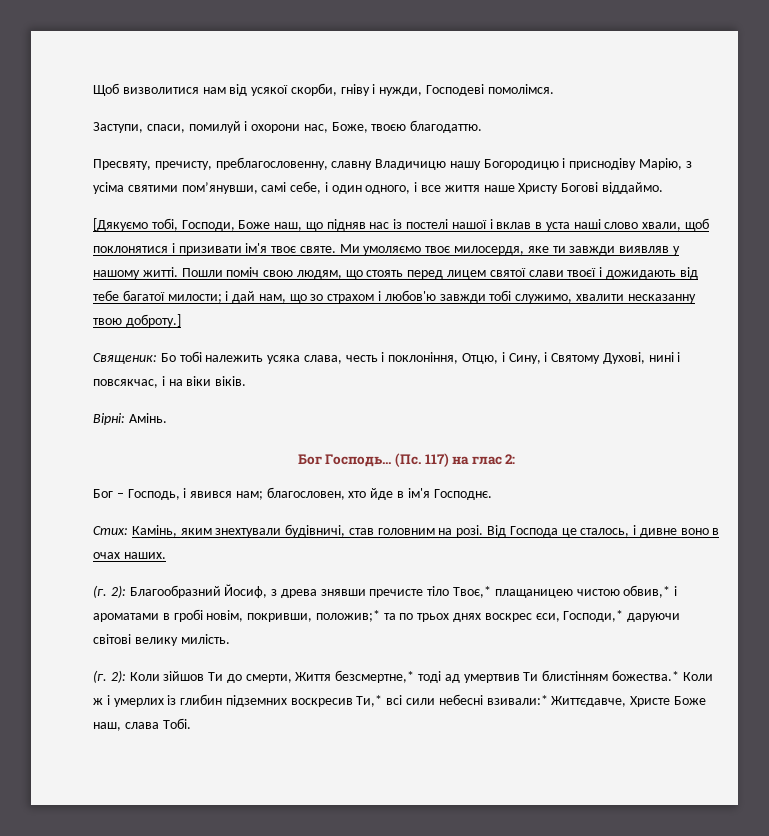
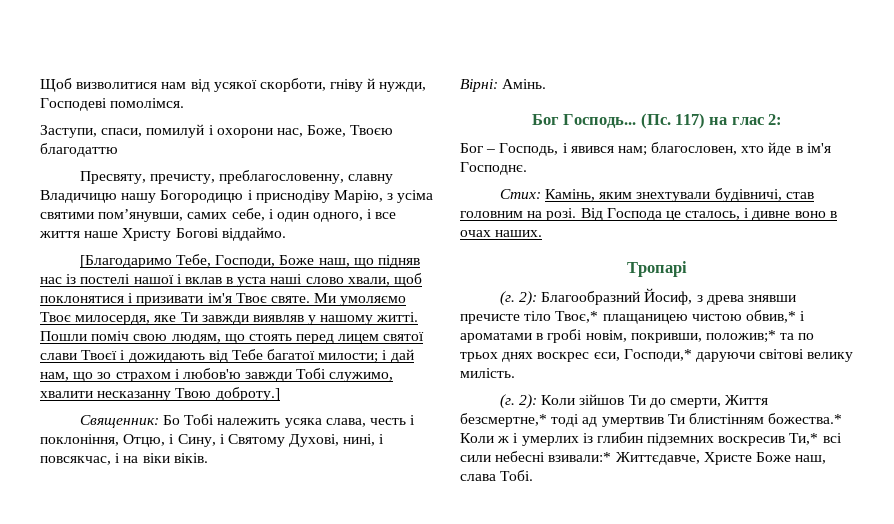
[290,83,376,96] скорби, гніву і -> [259,78,376,92] скорботи, гніву й
[371,120,483,133] твоєю благодаттю. -> [350,125,394,135] [40,143,118,157] Твоєю благодаттю
[261,182,287,192] самі -> [187,212,228,219] самих
[93,218,178,231] [Дякуємо тобі, -> [79,254,212,268] [Благодаримо Тебе,
[271,246,297,253] твоє -> [235,293,267,303] Твоє
[425,246,451,253] твоє -> [40,312,71,322] Твоє
[552,246,566,253] ти -> [180,312,198,322] Ти
[567,268,597,277] твоєї -> [81,350,118,360] Твоєї
[93,290,119,301] тебе -> [231,349,263,360] Тебе
[489,290,512,301] тобі -> [296,368,327,379] Тобі
[93,318,122,325] твою -> [175,388,212,398] Твою
[93,351,202,364] Священик: Бо тобі -> [79,414,215,428] Священник: Бо Тобі
[648,352,674,362] нині -> [343,434,376,446] нині,
(166, 555) none -> [627,261,687,277] // Тропарі

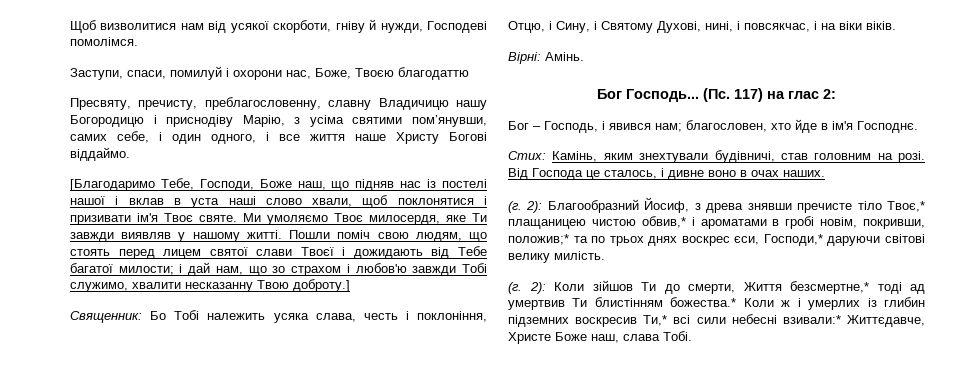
[627,261,687,277] // Тропарі -> (825, 173) none

